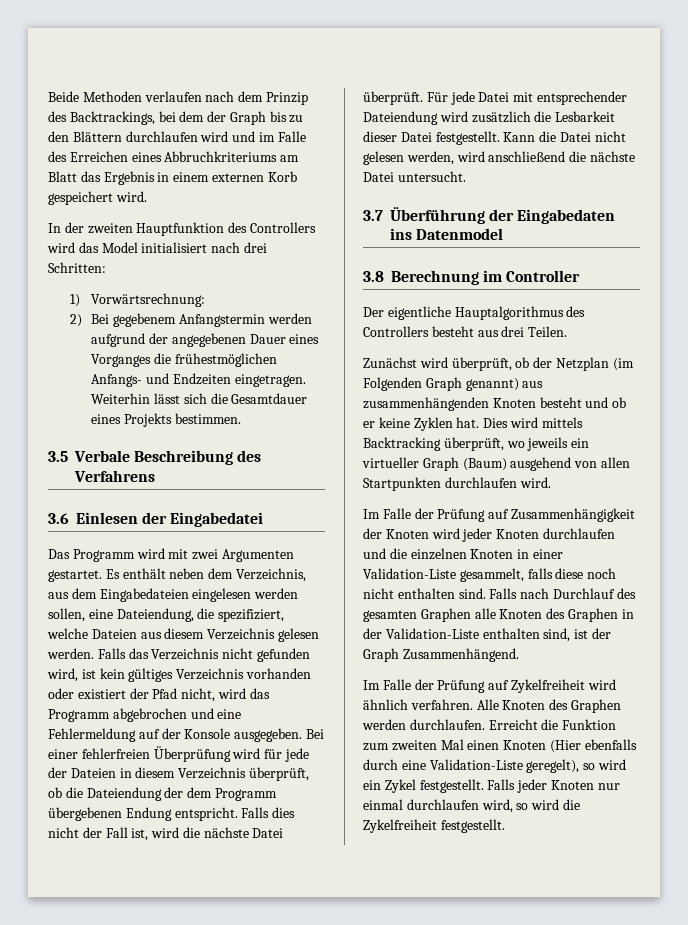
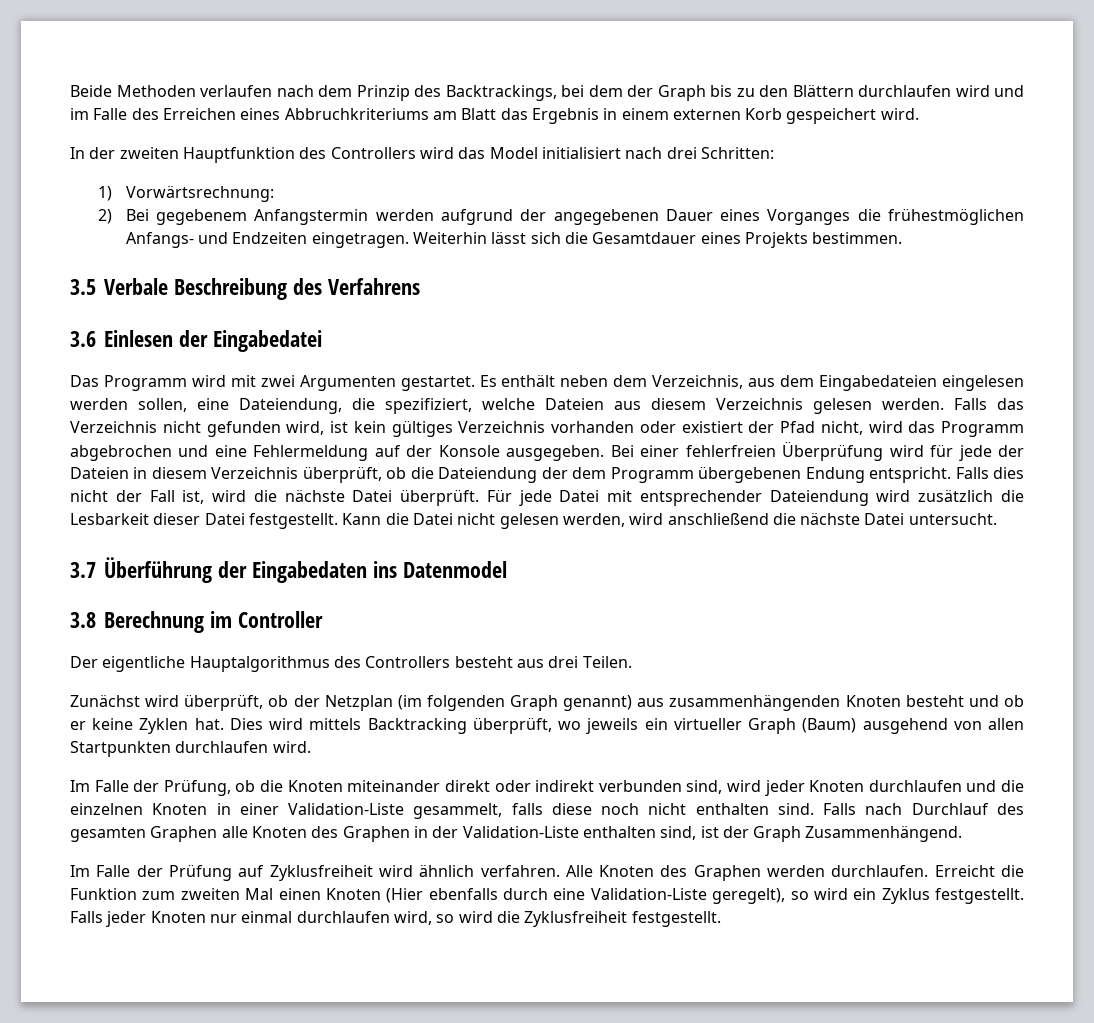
[363,377,422,391] Folgenden -> [426,695,505,711] folgenden
[437,508,635,522] [363,528,429,539] Prüfung auf Zusammenhängigkeit der Knoten -> [163,779,723,796] Prüfung, ob die Knoten miteinander direkt oder indirekt verbunden sind,
[510,679,585,693] Zykelfreiheit -> [269,865,373,881] Zyklusfreiheit
[384,779,416,793] Zykel -> [881,888,930,904] Zyklus
[363,819,437,833] Zykelfreiheit -> [524,911,628,927] Zyklusfreiheit

